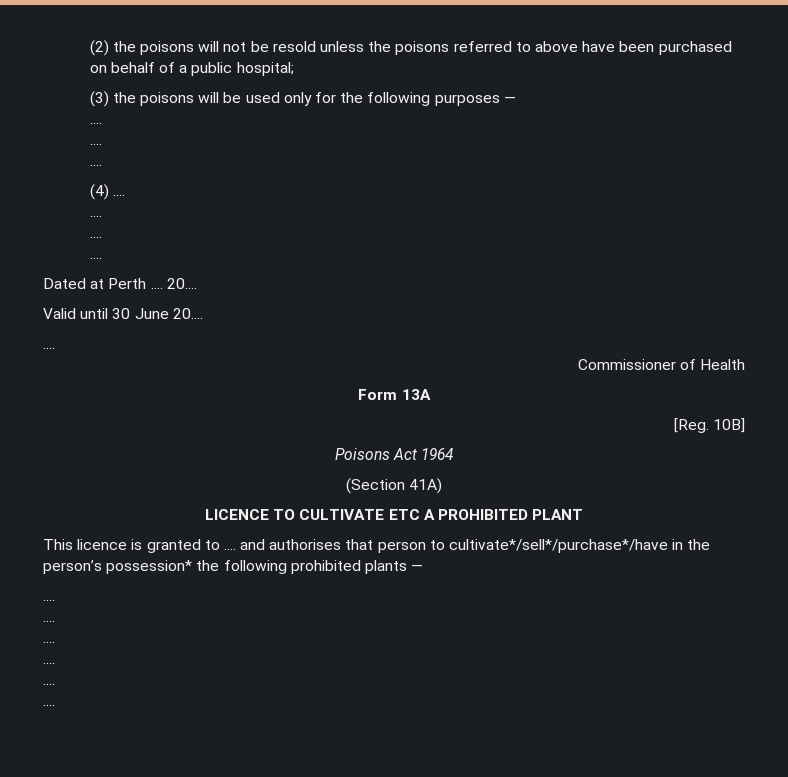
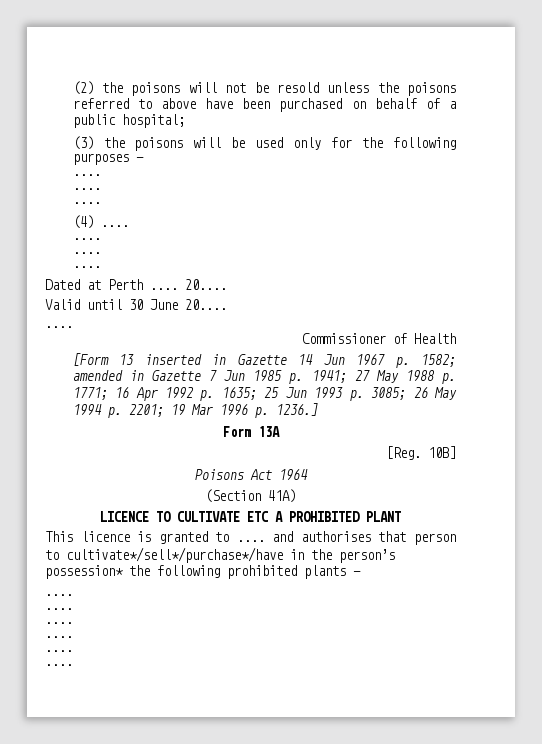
(745, 364) none -> [72,353,456,368] [72,370,457,384] [72,386,457,401] [72,403,318,418] // [Form 13 inserted in Gazette 14 Jun 1967 p. 1582; amended in Gazette 7 Jun 1985 p. 1941; 27 May 1988 p. 1771; 16 Apr 1992 p. 1635; 25 Jun 1993 p. 3085; 26 May 1994 p. 2201; 19 Mar 1996 p. 1236.]

